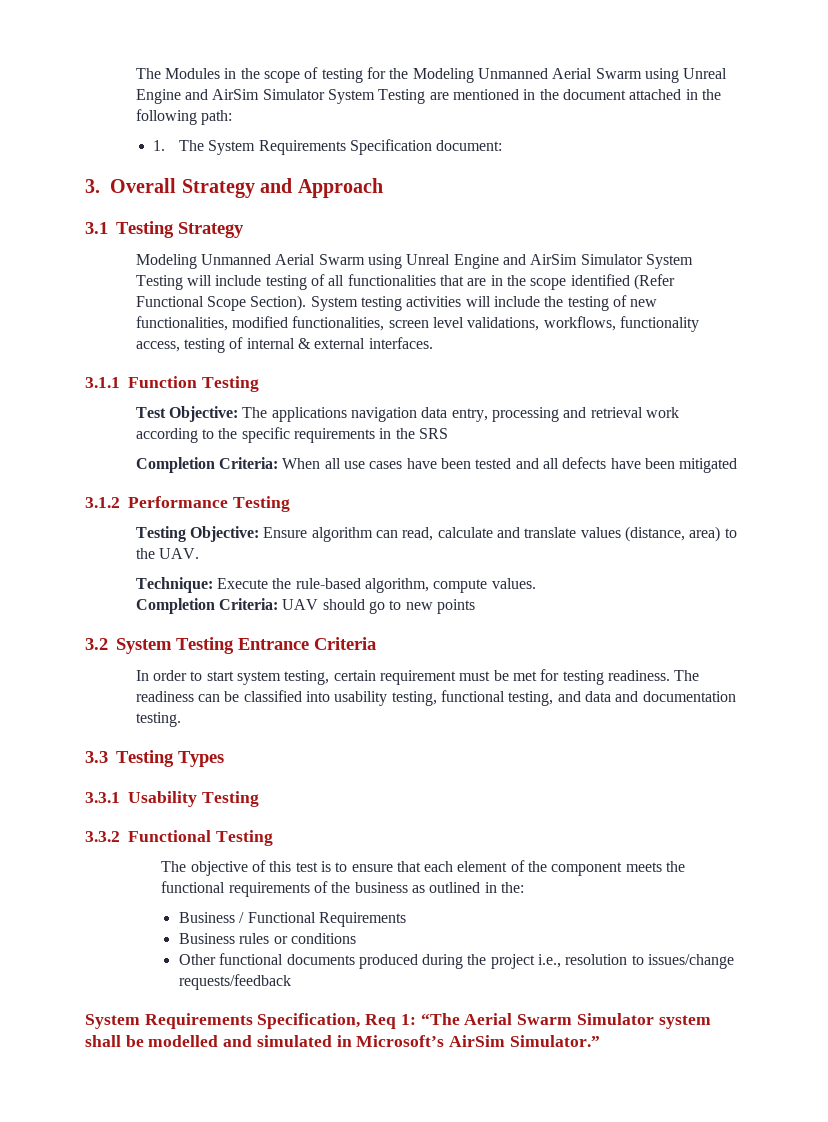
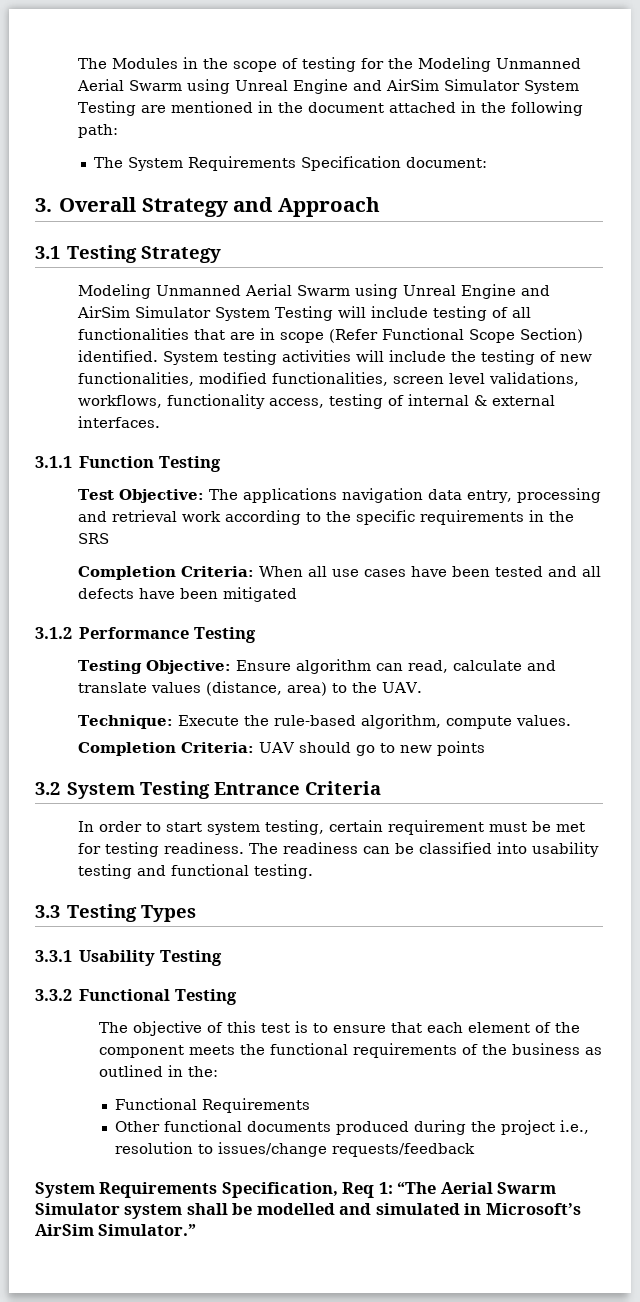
[153,140,166,151] 1. -> (118, 131) none
[507,274,630,290] the scope identified -> [279,332,324,343] scope
[250,295,307,311] Section). -> [519,328,583,343] [77,350,158,362] Section) identified.
[391,690,736,706] testing, functional testing, and data and documentation -> [77,864,249,879] testing and functional
[178,912,245,923] Business / -> (218, 1071) none
[178,933,356,944] // Business rules or conditions -> (310, 1105) none

